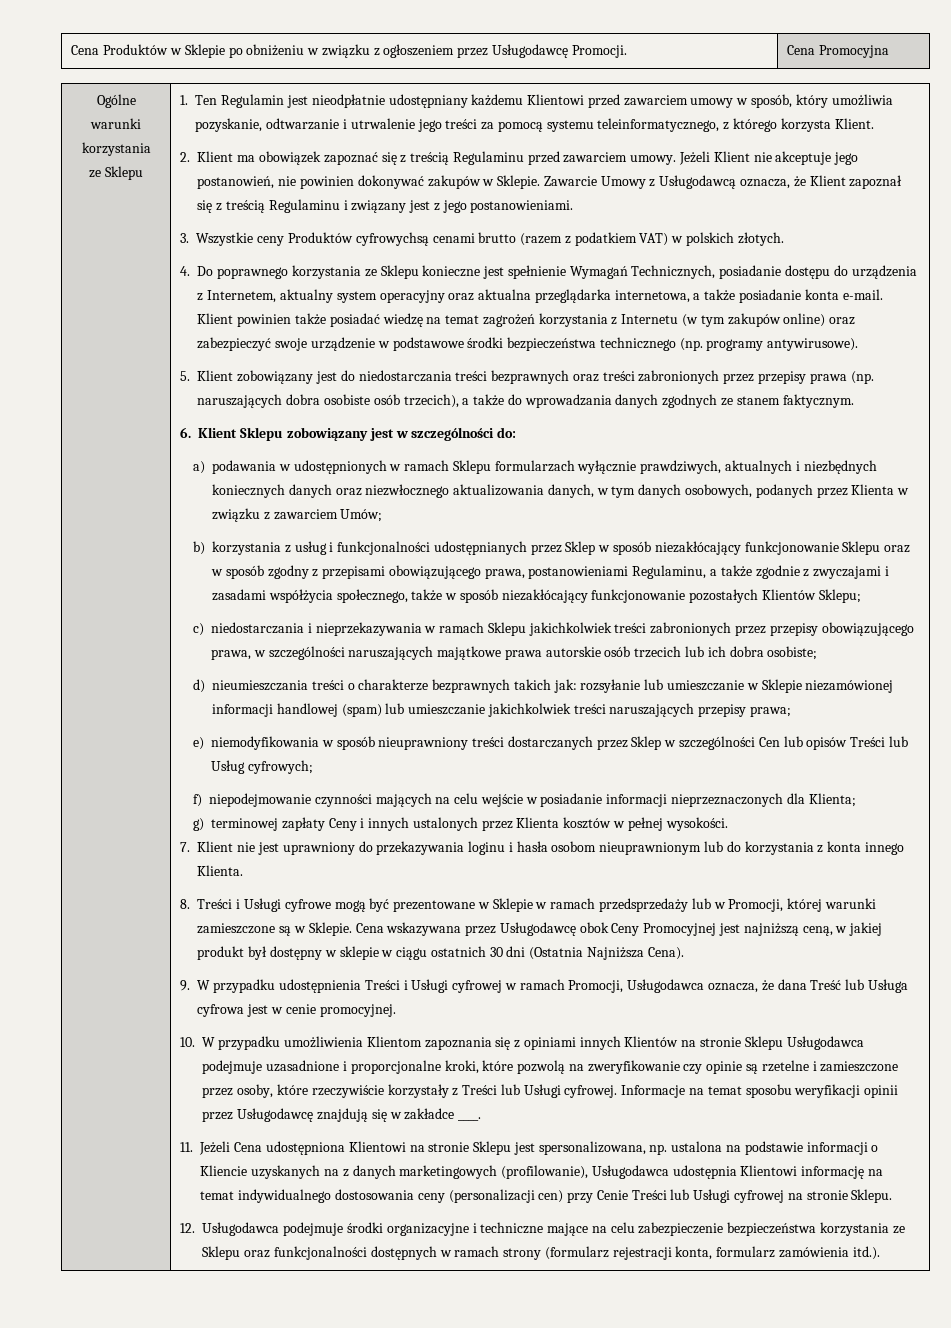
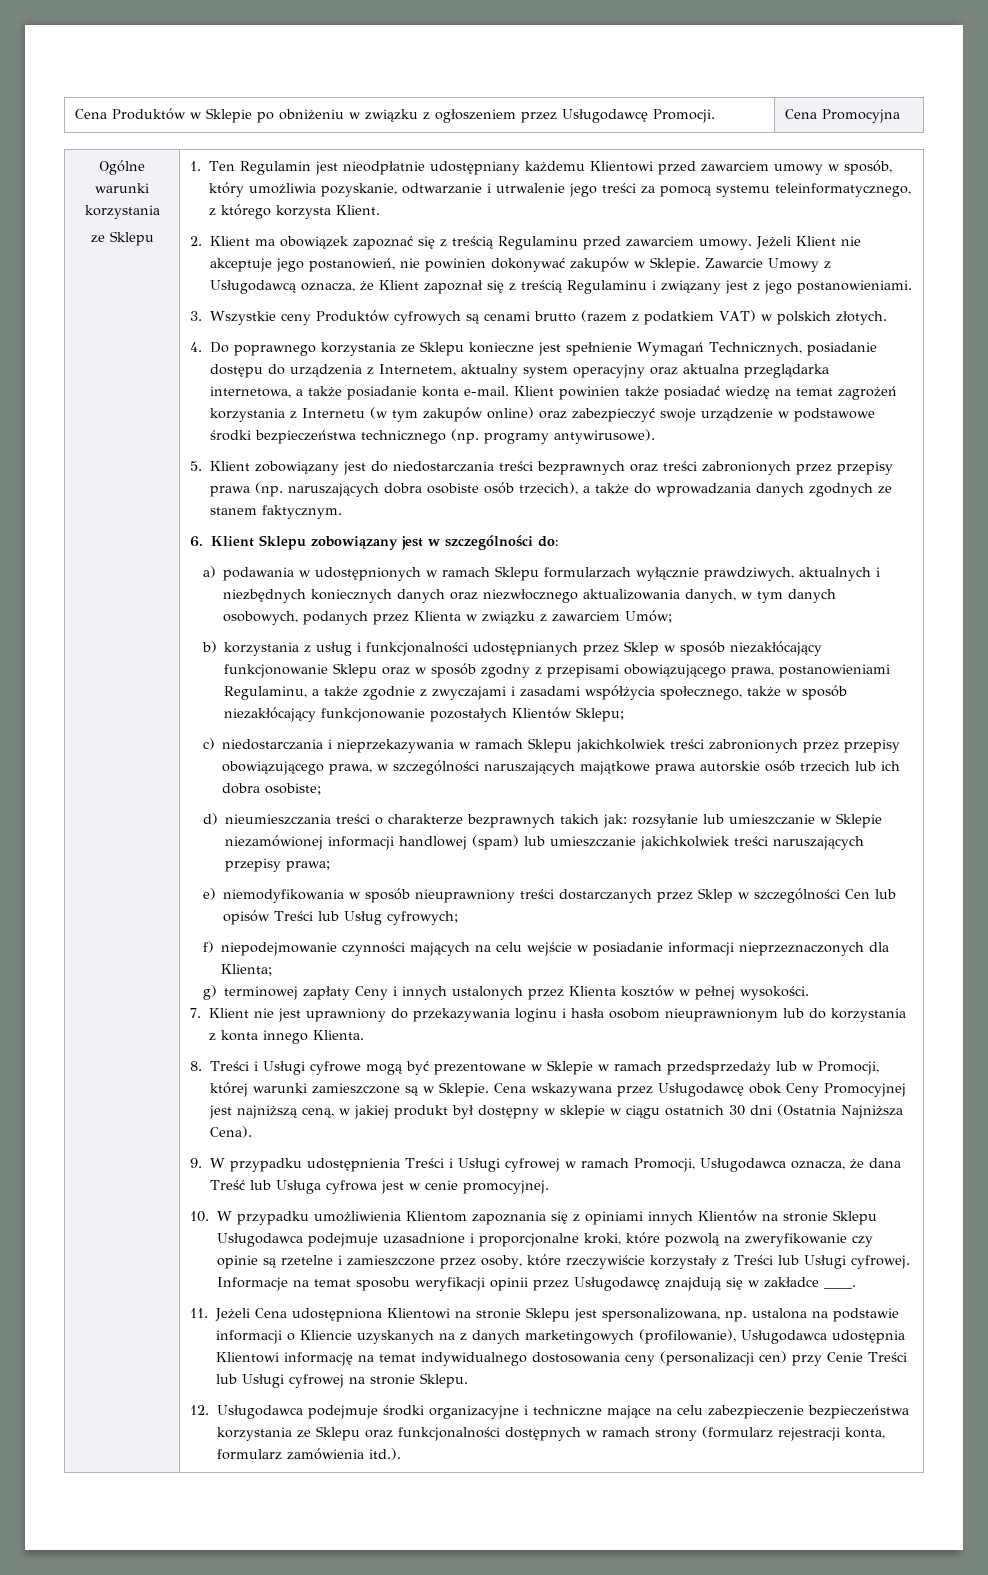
[355,232,429,246] cyfrowychsą -> [393,311,480,325] cyfrowych są

